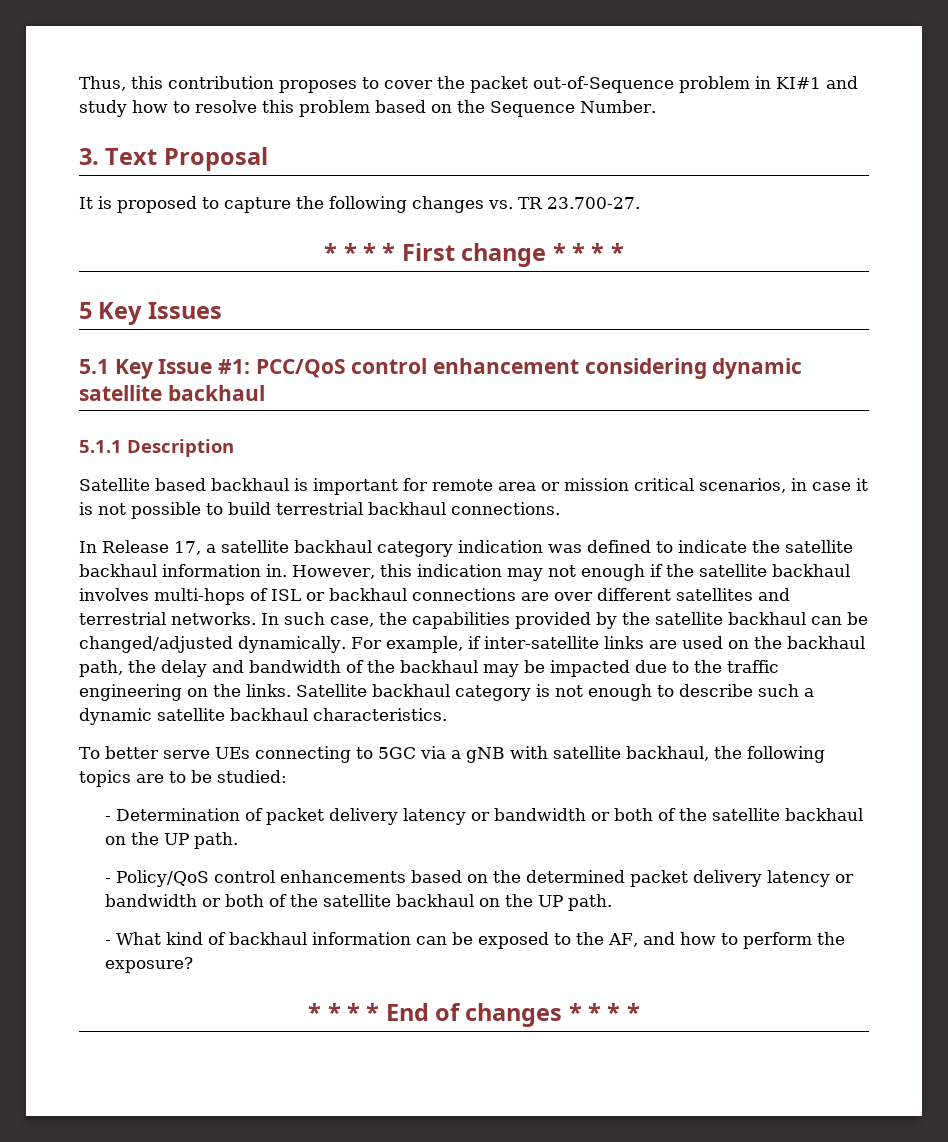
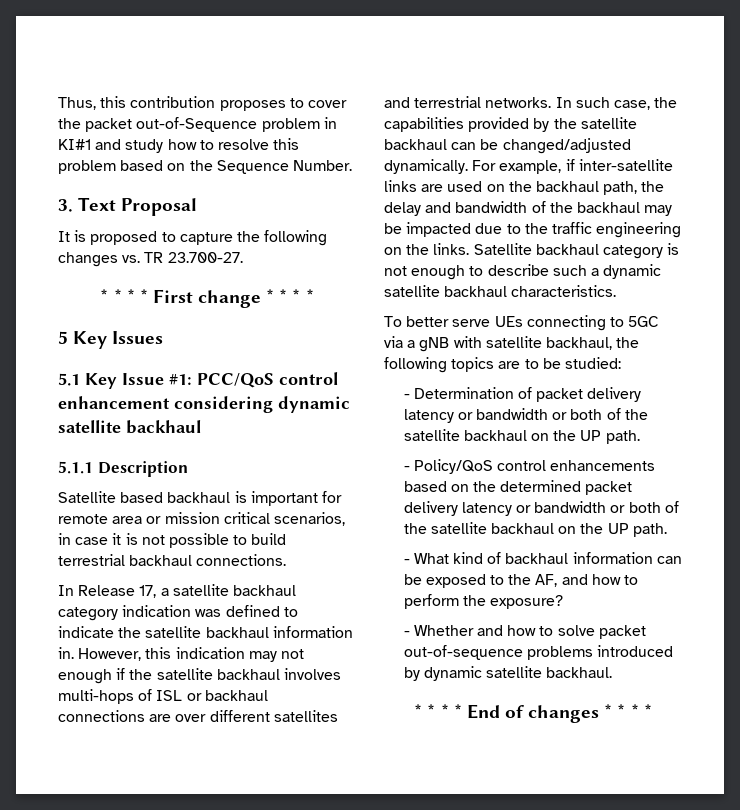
(193, 965) none -> [403,625,646,639] [403,645,674,660] [403,666,613,681] // - Whether and how to solve packet out-of-sequence problems introduced by dynamic satellite backhaul.

